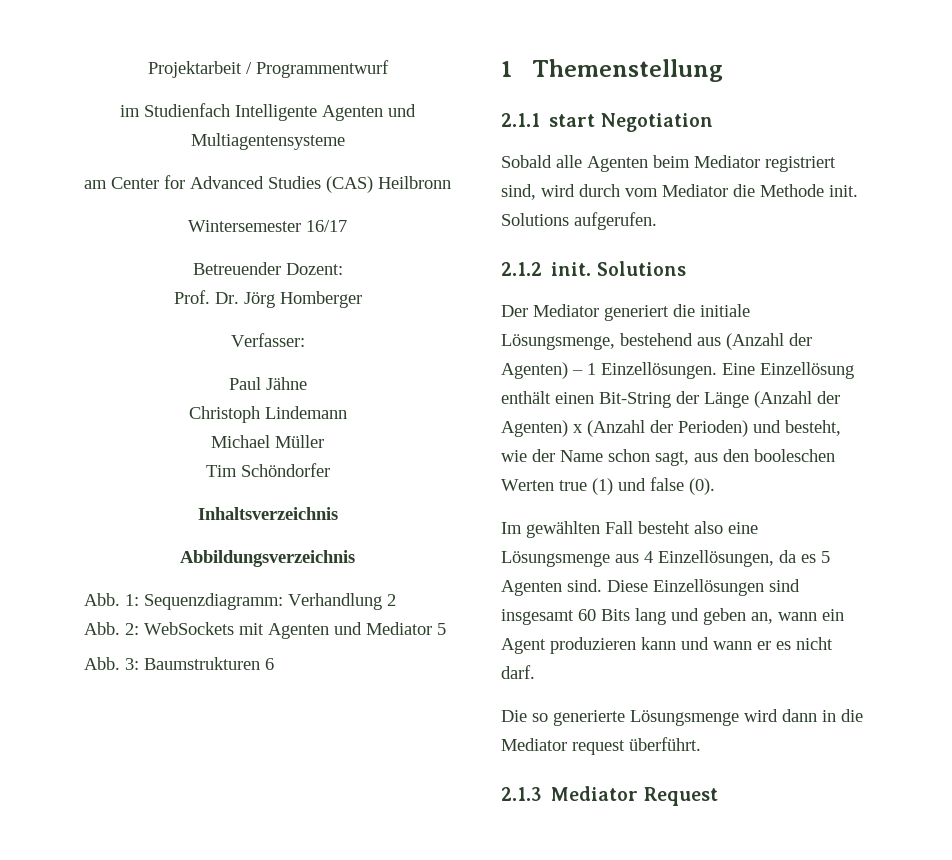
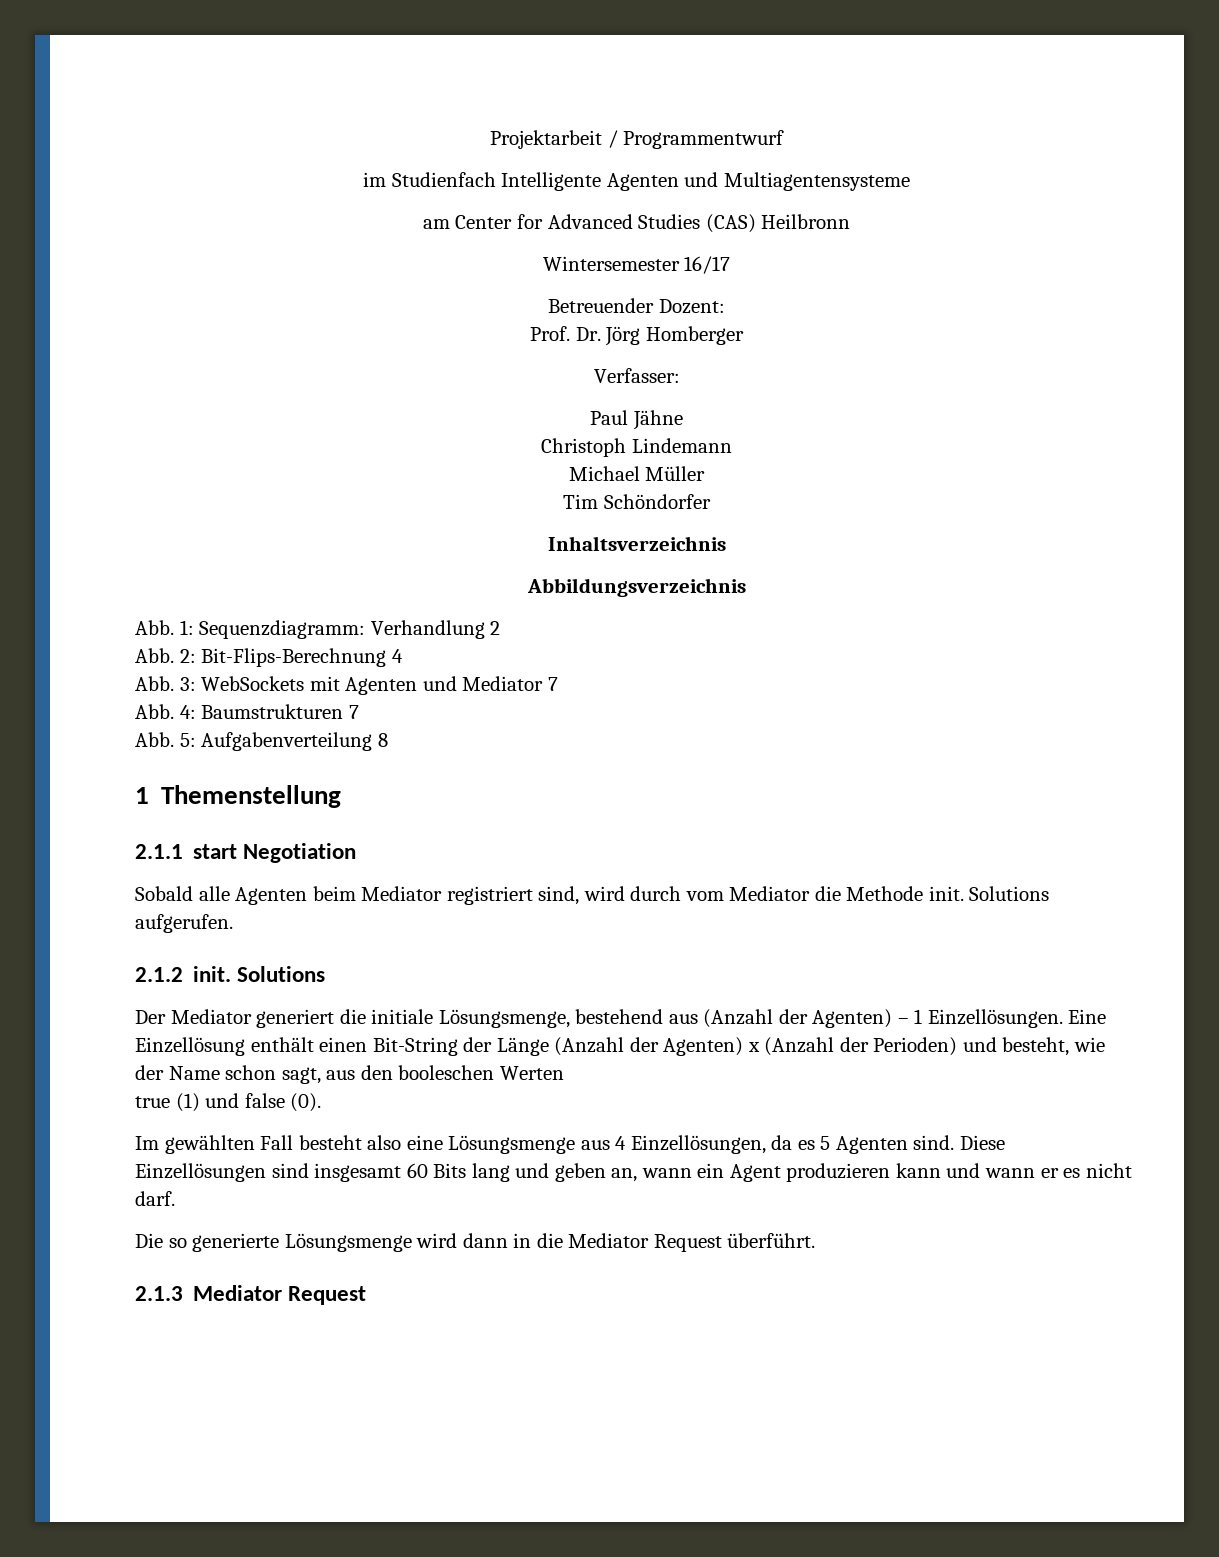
(139, 629) none -> [201,648,403,667] [135,676,196,691] Bit-Flips-Berechnung 4 // Abb. 3:
[437,623,446,635] [84,657,274,670] 5 // Abb. 3: Baumstrukturen 6 -> [547,677,558,691] [135,704,359,719] [135,732,388,751] 7 // Abb. 4: Baumstrukturen 7 // Abb. 5: Aufgabenverteilung 8
(554, 485) none -> (564, 1073) //
[572,740,625,755] request -> [653,1234,722,1252] Request

